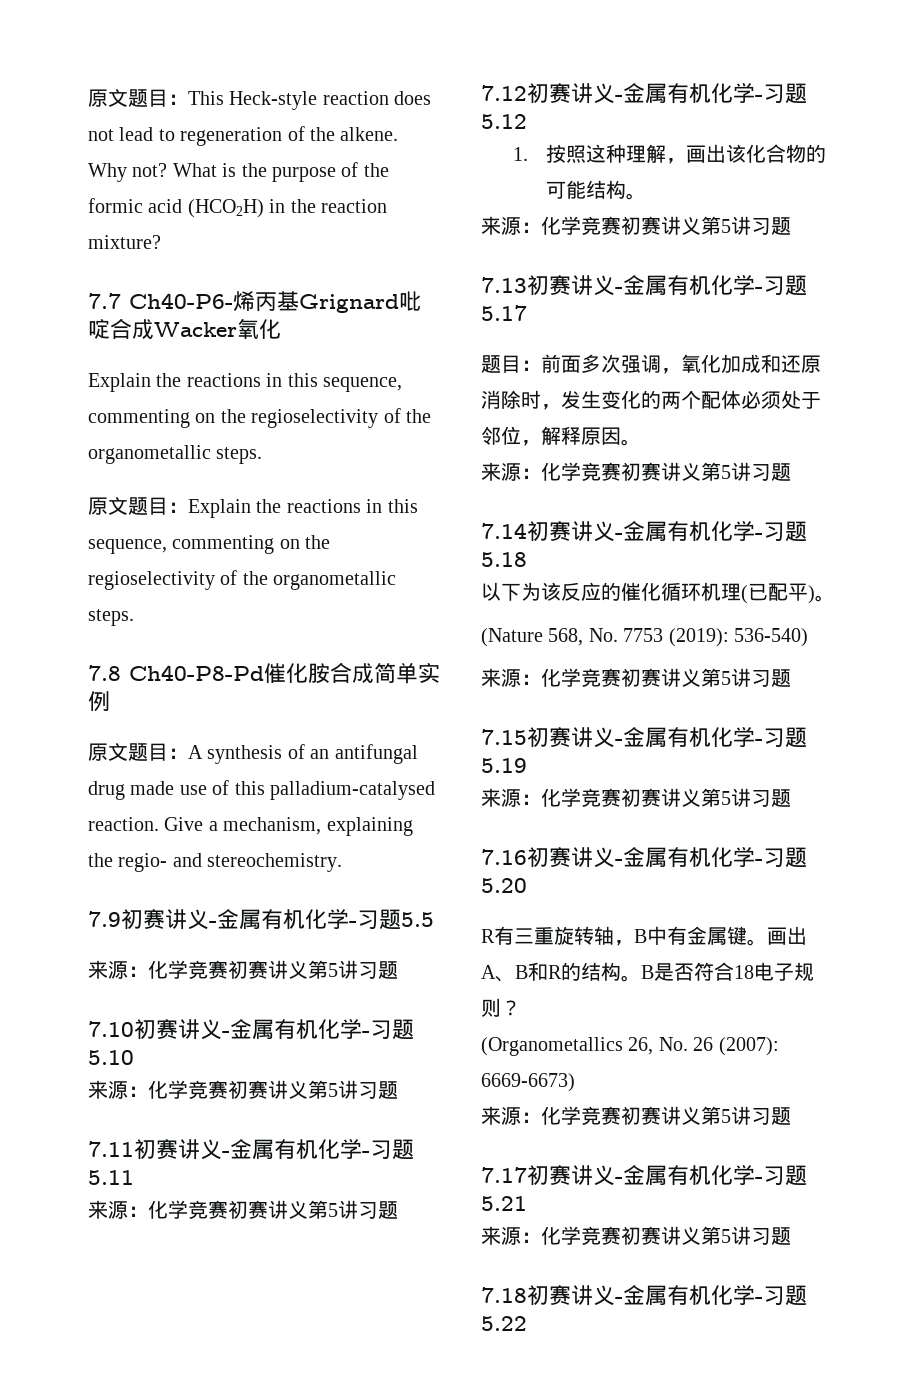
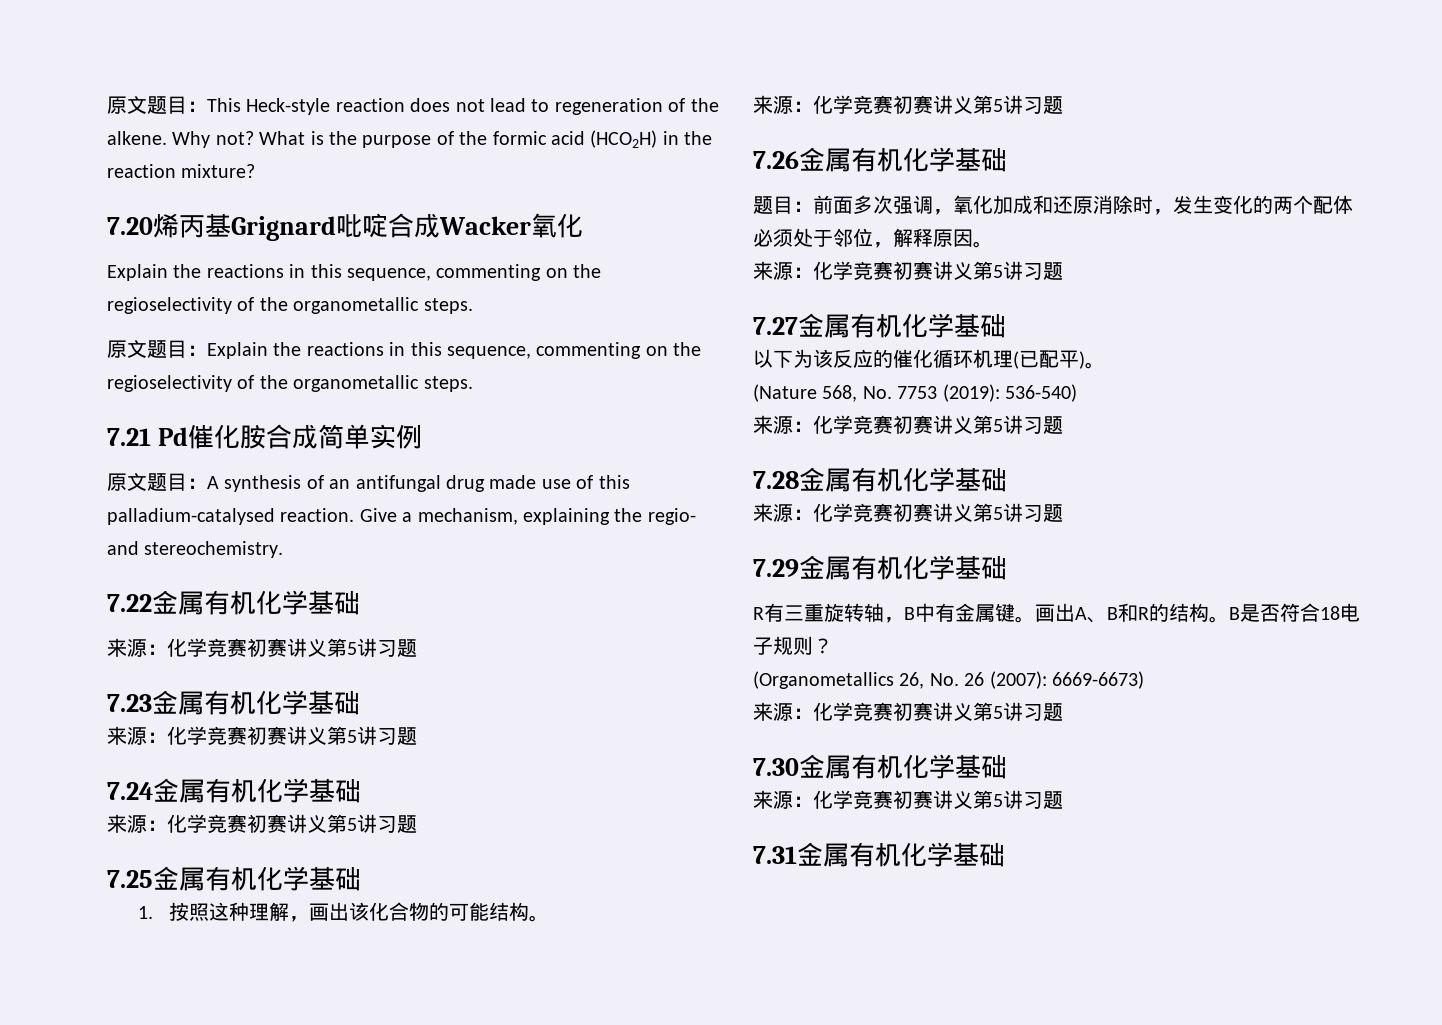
[88,293,233,309] 7.7 Ch40-P6- -> [107,217,153,235] 7.20
[88,665,264,681] 7.8 Ch40-P8-Pd -> [107,427,188,446] 7.21 Pd
[88,909,434,930] [88,960,398,979] [88,1019,414,1040] [88,1050,134,1065] [88,1080,398,1099] [88,1139,414,1160] [88,1170,134,1185] [88,1200,398,1219] [481,83,807,104] [481,114,527,129] 7.9初赛讲义-金属有机化学-习题5.5 // 来源：化学竞赛初赛讲义第5讲习题 // 7.10初赛讲义-金属有机化学-习题5.10 // 来源：化学竞赛初赛讲义第5讲习题 // 7.11初赛讲义-金属有机化学-习题5.11 // 来源：化学竞赛初赛讲义第5讲习题 // 7.12初赛讲义-金属有机化学-习题5.12 -> [107,590,360,615] [107,638,417,657] [107,690,360,715] [107,726,417,745] [107,778,361,803] [107,814,417,833] [107,866,361,891] 7.22金属有机化学基础 // 来源：化学竞赛初赛讲义第5讲习题 // 7.23金属有机化学基础 // 来源：化学竞赛初赛讲义第5讲习题 // 7.24金属有机化学基础 // 来源：化学竞赛初赛讲义第5讲习题 // 7.25金属有机化学基础
[481,275,807,296] [481,305,527,321] 7.13初赛讲义-金属有机化学-习题5.17 -> [753,147,1007,172] 7.26金属有机化学基础
[481,521,807,542] [481,552,527,567] 7.14初赛讲义-金属有机化学-习题5.18 -> [753,313,1006,338] 7.27金属有机化学基础
[481,727,807,748] [481,758,527,773] [481,788,791,807] [481,847,807,868] [481,878,527,893] 7.15初赛讲义-金属有机化学-习题5.19 // 来源：化学竞赛初赛讲义第5讲习题 // 7.16初赛讲义-金属有机化学-习题5.20 -> [753,467,1007,492] [753,503,1063,522] [753,555,1007,580] 7.28金属有机化学基础 // 来源：化学竞赛初赛讲义第5讲习题 // 7.29金属有机化学基础
[481,1165,807,1186] [481,1196,527,1211] [481,1226,791,1245] [481,1285,807,1306] [481,1316,527,1331] 7.17初赛讲义-金属有机化学-习题5.21 // 来源：化学竞赛初赛讲义第5讲习题 // 7.18初赛讲义-金属有机化学-习题5.22 -> [753,754,1007,779] [753,790,1063,809] [753,842,1005,867] 7.30金属有机化学基础 // 来源：化学竞赛初赛讲义第5讲习题 // 7.31金属有机化学基础

